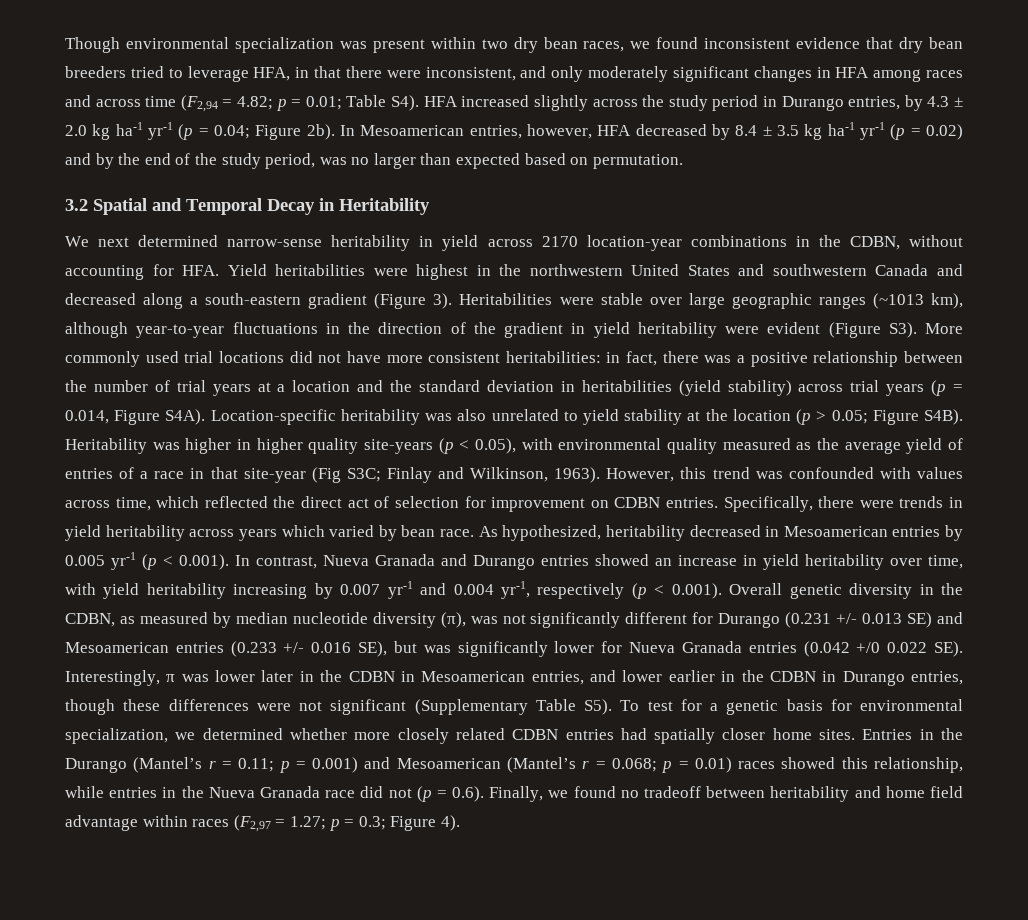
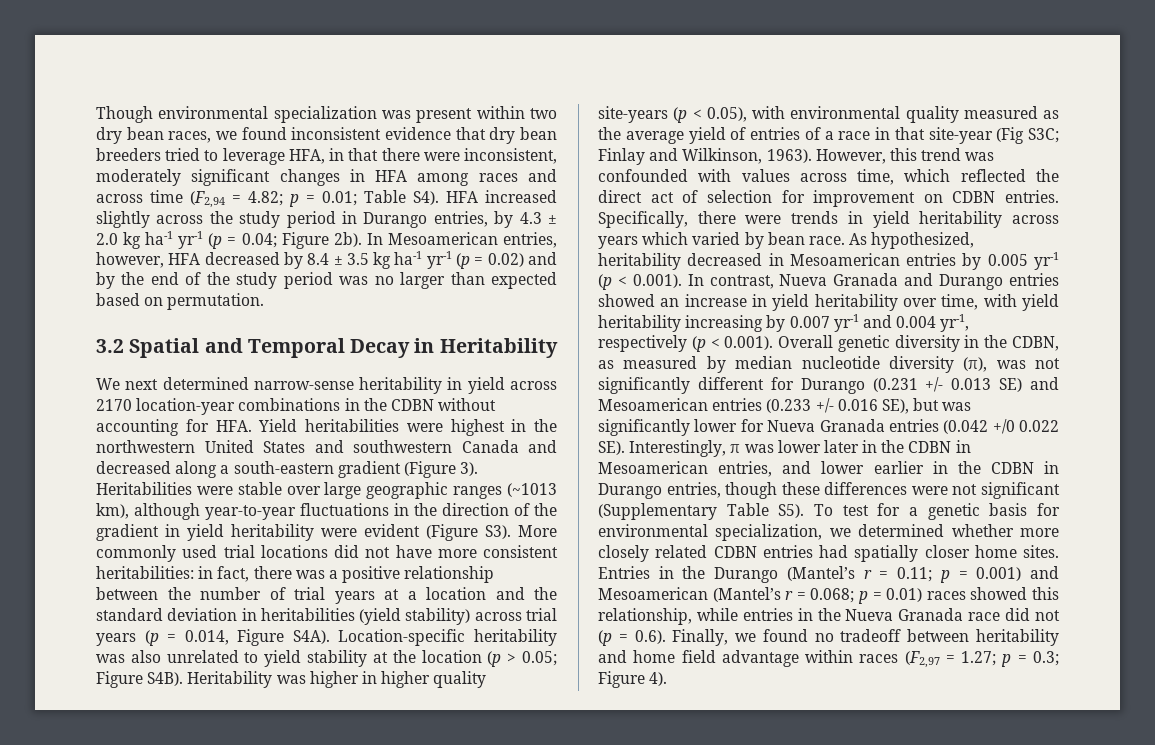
[520,66,584,82] and only -> (557, 156) none
[265,153,316,169] period, -> [283,272,333,289] period
[849,236,900,250] CDBN, -> [390,399,434,411] CDBN

